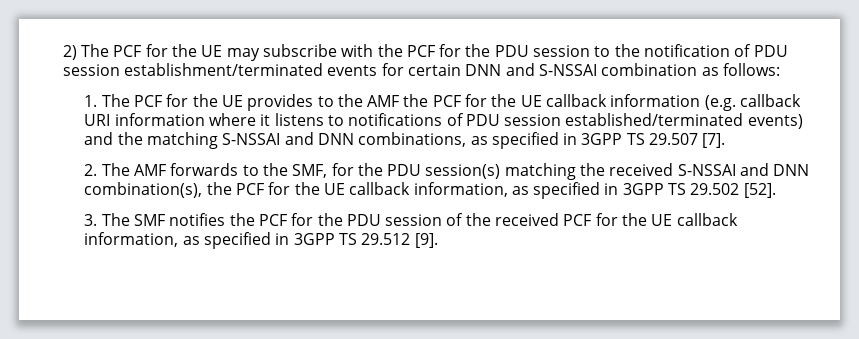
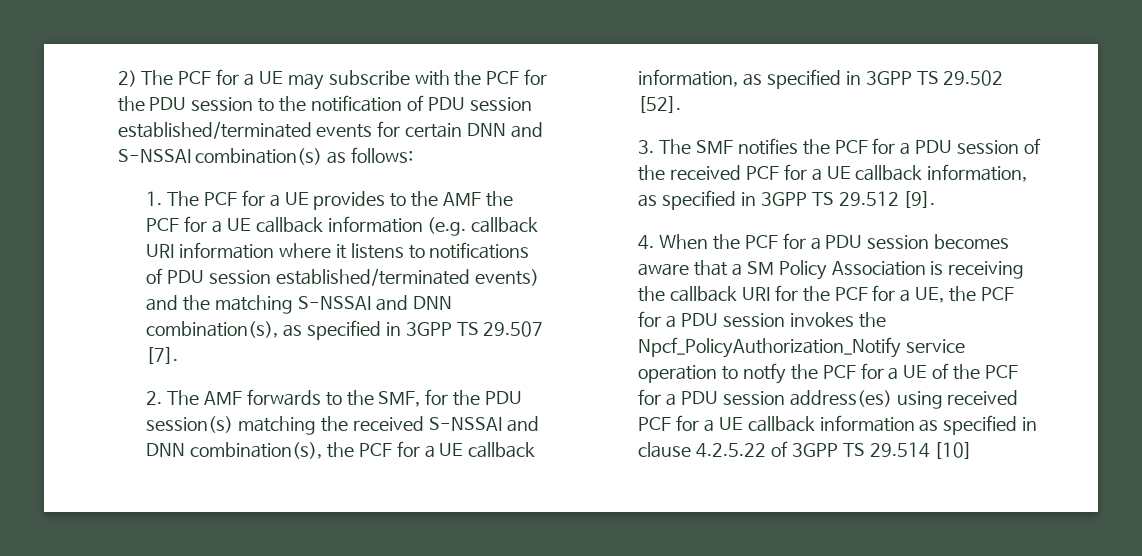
[171,44,197,57] the -> [244,73,255,86] a
[123,63,323,76] establishment/terminated -> [117,121,312,139] established/terminated
[601,63,698,76] combination -> [195,148,323,165] combination(s)
[192,94,218,107] the -> [269,194,280,207] a
[491,94,517,107] the -> [211,220,222,233] a
[358,132,467,147] combinations, -> [146,321,279,338] combination(s),
[294,182,320,195] the -> [424,445,435,458] a
[317,213,343,226] the -> [900,142,911,155] a
[622,213,648,226] the -> [811,168,822,181] a
(438, 240) none -> [638,233,1010,250] [638,260,1025,280] [638,285,1014,303] [638,311,886,328] [638,337,966,358] [638,363,1018,384] [638,389,1019,409] [638,415,1038,435] [638,441,973,459] // 4. When the PCF for a PDU session becomes aware that a SM Policy Association is receiving the callback URI for the PCF for a UE, the PCF for a PDU session invokes the Npcf_PolicyAuthorization_Notify service operation to notfy the PCF for a UE of the PCF for a PDU session address(es) using received PCF for a UE callback information as specified in clause 4.2.5.22 of 3GPP TS 29.514 [10]

